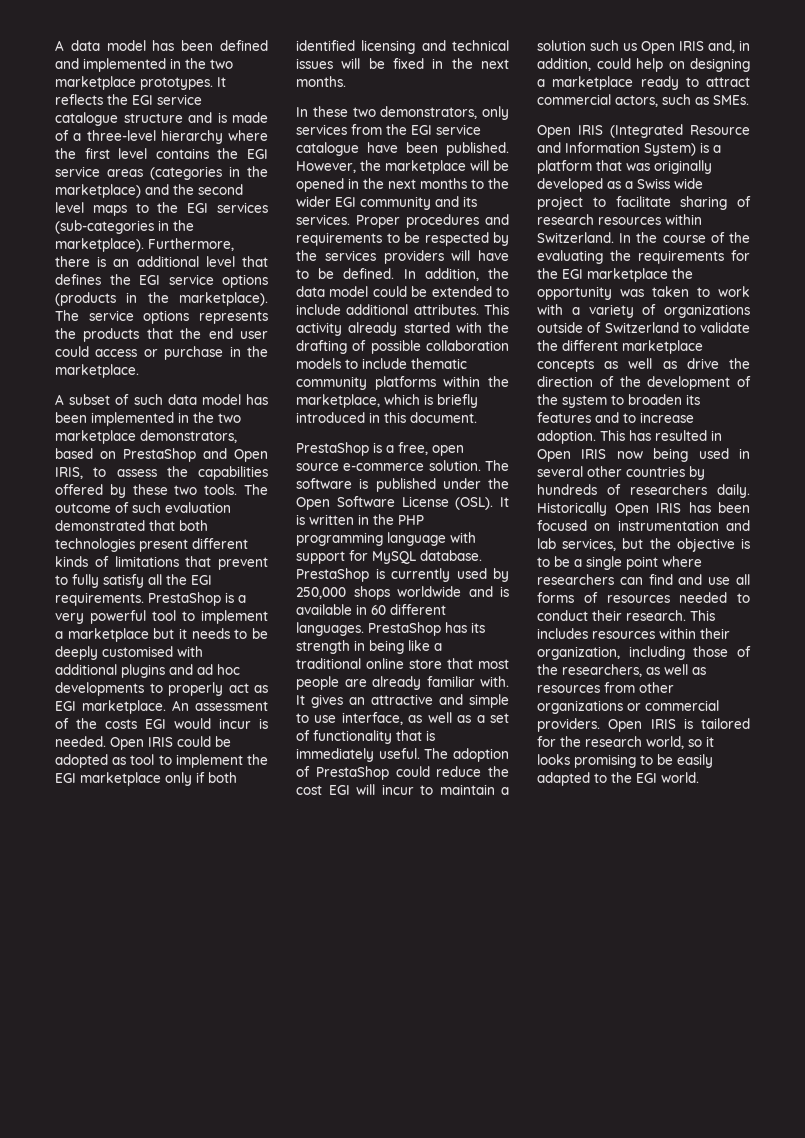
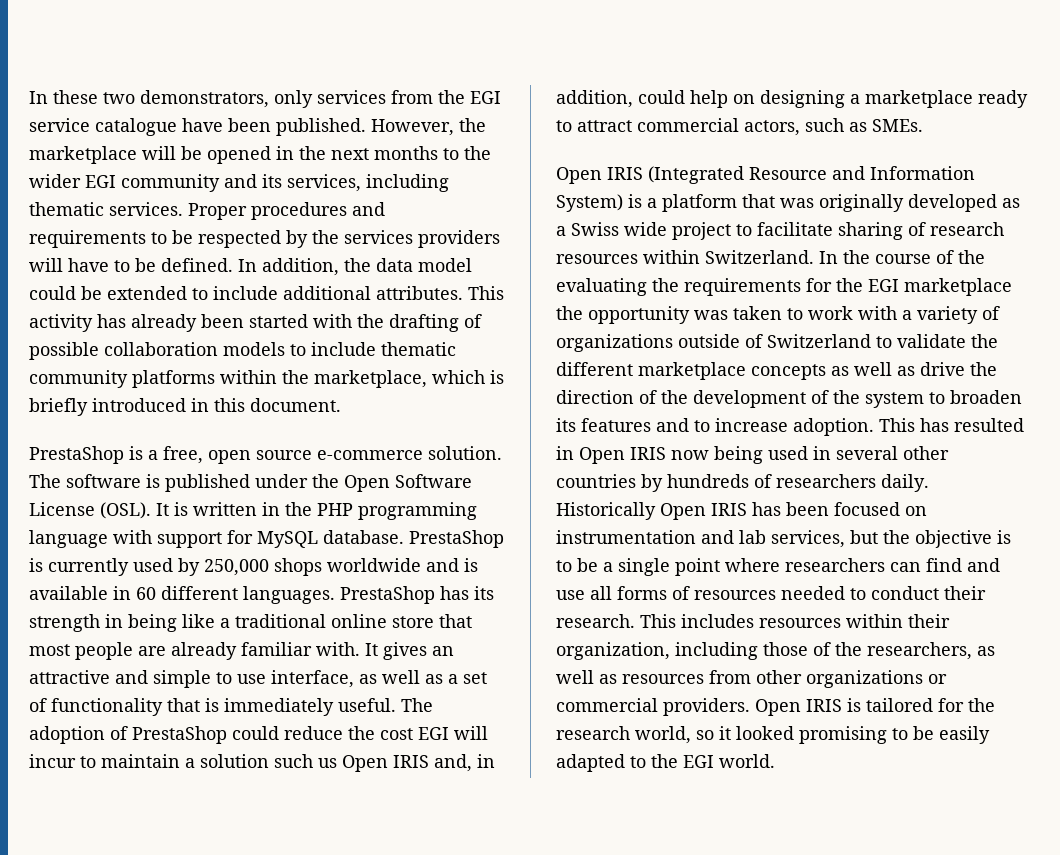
[55,40,268,51] [55,58,233,72] [55,76,226,90] [55,94,202,105] [55,112,268,126] [55,130,268,144] [55,148,268,159] [55,166,268,180] [55,184,243,198] [55,202,268,216] [55,220,194,234] [55,238,234,252] [55,256,268,267] [55,274,268,288] [55,292,268,306] [55,310,268,324] [55,328,268,342] [55,346,268,360] [55,364,139,378] [55,394,268,405] [55,412,241,426] [55,430,237,444] [55,448,268,462] [55,466,268,480] [55,484,268,498] [55,502,231,513] [55,520,208,531] [55,538,248,552] [55,556,268,570] [55,574,212,588] [55,592,246,606] [55,610,268,624] [55,628,268,642] [55,646,203,660] [55,664,240,678] [55,682,268,696] [55,700,268,714] [55,718,268,729] [55,736,231,750] [55,754,268,768] [55,772,237,786] [296,40,509,54] [296,58,509,69] [296,76,346,87] A data model has been defined and implemented in the two marketplace prototypes. It reflects the EGI service catalogue structure and is made of a three-level hierarchy where the first level contains the EGI service areas (categories in the marketplace) and the second level maps to the EGI services (sub-categories in the marketplace). Furthermore, there is an additional level that defines the EGI service options (products in the marketplace). The service options represents the products that the end user could access or purchase in the marketplace. // A subset of such data model has been implemented in the two marketplace demonstrators, based on PrestaShop and Open IRIS, to assess the capabilities offered by these two tools. The outcome of such evaluation demonstrated that both technologies present different kinds of limitations that prevent to fully satisfy all the EGI requirements. PrestaShop is a very powerful tool to implement a marketplace but it needs to be deeply customised with additional plugins and ad hoc developments to properly act as EGI marketplace. An assessment of the costs EGI would incur is needed. Open IRIS could be adopted as tool to implement the EGI marketplace only if both identified licensing and technical issues will be fixed in the next months. // -> (29, 97) none
(477, 201) none -> [287,174,449,192] [29,202,104,216] services, including thematic
[348,322,398,336] already -> [97,314,244,332] has already been
[537,754,570,765] looks -> [736,726,794,740] looked

